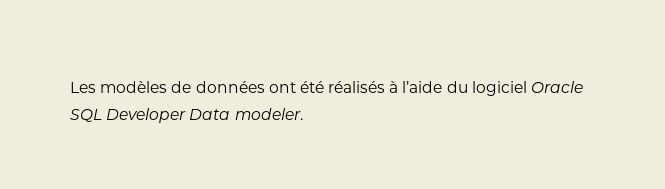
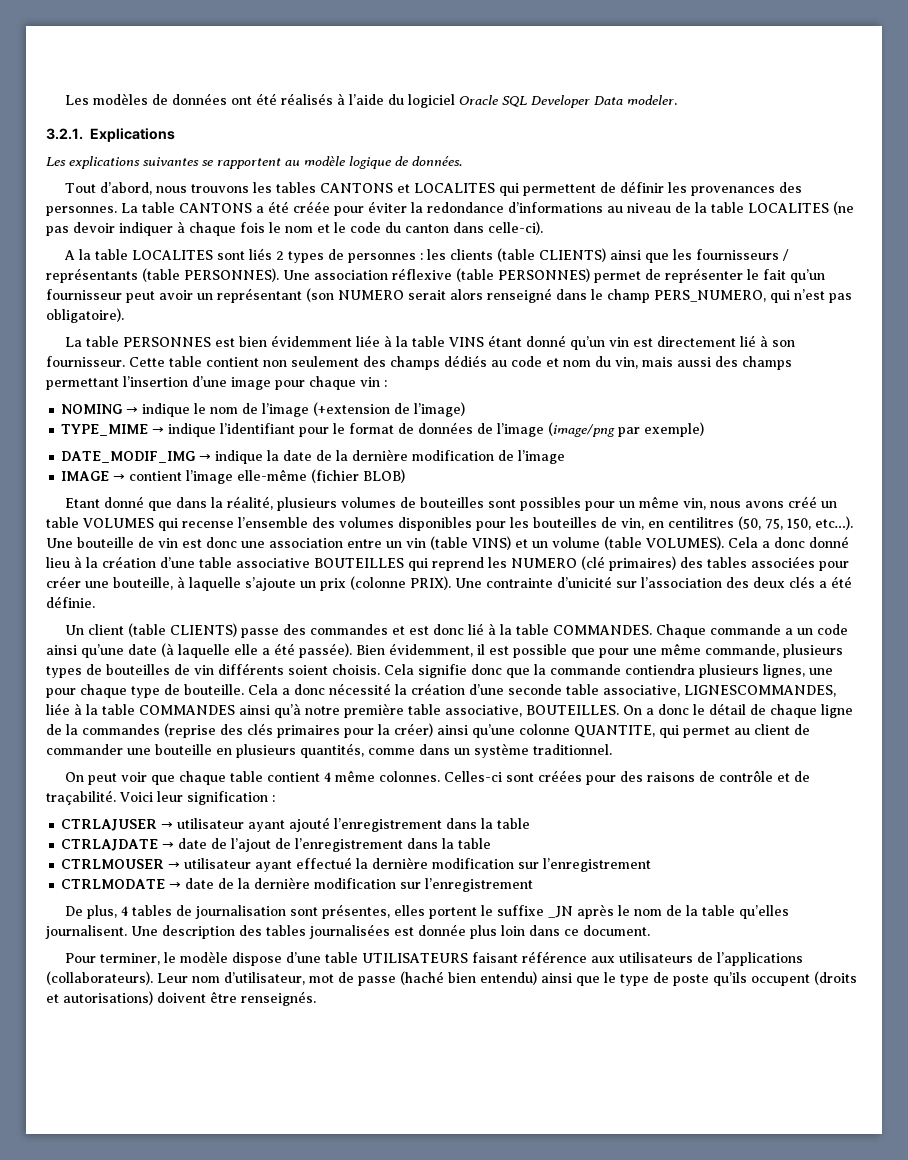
(303, 114) none -> [46,128,175,142] [46,156,462,169] [64,181,802,196] [46,201,854,216] [46,221,543,236] [63,248,789,263] [46,268,825,283] [46,288,852,303] [46,308,124,323] [64,335,795,350] [46,355,792,370] [46,376,387,390] [61,402,466,417] [61,422,705,437] [61,449,566,464] [61,469,406,484] [64,496,837,511] [46,516,853,531] [46,536,849,550] [46,556,849,571] [46,576,852,591] [46,596,95,608] [64,623,848,638] [46,643,843,658] [46,663,833,678] [46,683,836,698] [46,703,853,718] [46,723,810,738] [46,743,612,758] [64,770,810,785] [46,790,275,805] [61,817,531,832] [61,838,492,852] [61,857,652,872] [61,877,534,892] [64,904,789,919] [45,924,650,939] [64,951,803,966] [46,971,857,986] [46,991,316,1006] // 3.2.1. Explications // Les explications suivantes se rapportent au modèle logique de données. // Tout d’abord, nous trouvons les tables CANTONS et LOCALITES qui permettent de définir les provenances des personnes. La table CANTONS a été créée pour éviter la redondance d’informations au niveau de la table LOCALITES (ne pas devoir indiquer à chaque fois le nom et le code du canton dans celle-ci). // A la table LOCALITES sont liés 2 types de personnes : les clients (table CLIENTS) ainsi que les fournisseurs / représentants (table PERSONNES). Une association réflexive (table PERSONNES) permet de représenter le fait qu’un fournisseur peut avoir un représentant (son NUMERO serait alors renseigné dans le champ PERS_NUMERO, qui n’est pas obligatoire). // La table PERSONNES est bien évidemment liée à la table VINS étant donné qu’un vin est directement lié à son fournisseur. Cette table contient non seulement des champs dédiés au code et nom du vin, mais aussi des champs permettant l’insertion d’une image pour chaque vin : // NOMING → indique le nom de l’image (+extension de l’image) // TYPE_MIME → indique l’identifiant pour le format de données de l’image (image/png par exemple) // DATE_MODIF_IMG → indique la date de la dernière modification de l’image // IMAGE → contient l’image elle-même (fichier BLOB) // Etant donné que dans la réalité, plusieurs volumes de bouteilles sont possibles pour un même vin, nous avons créé un table VOLUMES qui recense l’ensemble des volumes disponibles pour les bouteilles de vin, en centilitres (50, 75, 150, etc…). Une bouteille de vin est donc une association entre un vin (table VINS) et un volume (table VOLUMES). Cela a donc donné lieu à la création d’une table associative BOUTEILLES qui reprend les NUMERO (clé primaires) des tables associées pour créer une bouteille, à laquelle s’ajoute un prix (colonne PRIX). Une contrainte d’unicité sur l’association des deux clés a été définie. // Un client (table CLIENTS) passe des commandes et est donc lié à la table COMMANDES. Chaque commande a un code ainsi qu’une date (à laquelle elle a été passée). Bien évidemment, il est possible que pour une même commande, plusieurs types de bouteilles de vin différents soient choisis. Cela signifie donc que la commande contiendra plusieurs lignes, une pour chaque type de bouteille. Cela a donc nécessité la création d’une seconde table associative, LIGNESCOMMANDES, liée à la table COMMANDES ainsi qu’à notre première table associative, BOUTEILLES. On a donc le détail de chaque ligne de la commandes (reprise des clés primaires pour la créer) ainsi qu’une colonne QUANTITE, qui permet au client de commander une bouteille en plusieurs quantités, comme dans un système traditionnel. // On peut voir que chaque table contient 4 même colonnes. Celles-ci sont créées pour des raisons de contrôle et de traçabilité. Voici leur signification : // CTRLAJUSER → utilisateur ayant ajouté l’enregistrement dans la table // CTRLAJDATE → date de l’ajout de l’enregistrement dans la table // CTRLMOUSER → utilisateur ayant effectué la dernière modification sur l’enregistrement // CTRLMODATE → date de la dernière modification sur l’enregistrement // De plus, 4 tables de journalisation sont présentes, elles portent le suffixe _JN après le nom de la table qu’elles journalisent. Une description des tables journalisées est donnée plus loin dans ce document. // Pour terminer, le modèle dispose d’une table UTILISATEURS faisant référence aux utilisateurs de l’applications (collaborateurs). Leur nom d’utilisateur, mot de passe (haché bien entendu) ainsi que le type de poste qu’ils occupent (droits et autorisations) doivent être renseignés.

